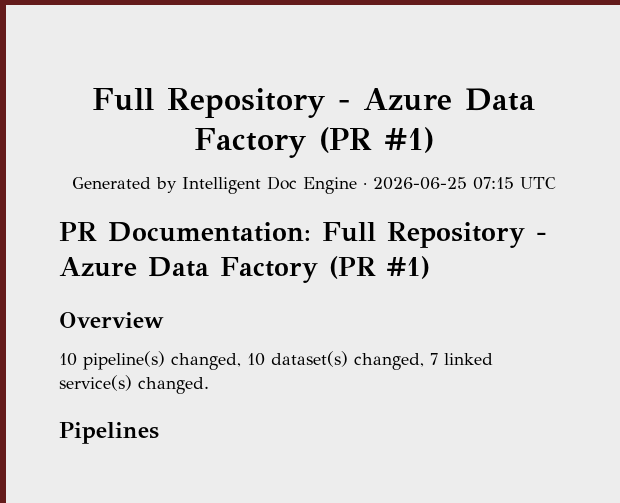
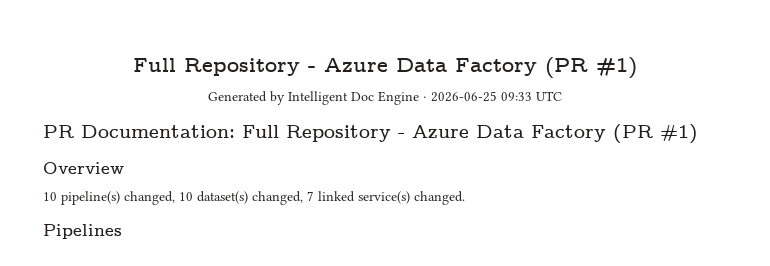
[472,177,514,190] 07:15 -> [501,92,532,101] 09:33

